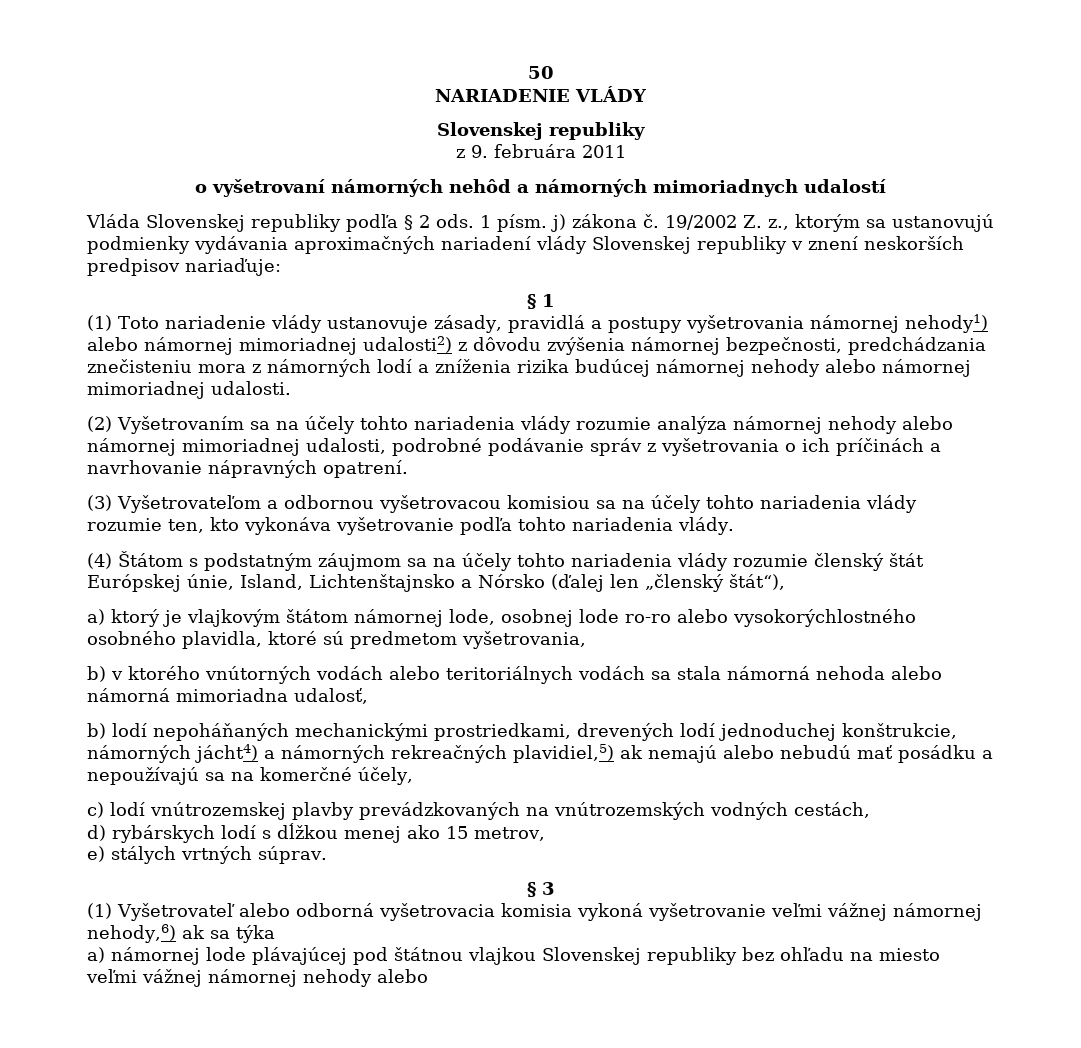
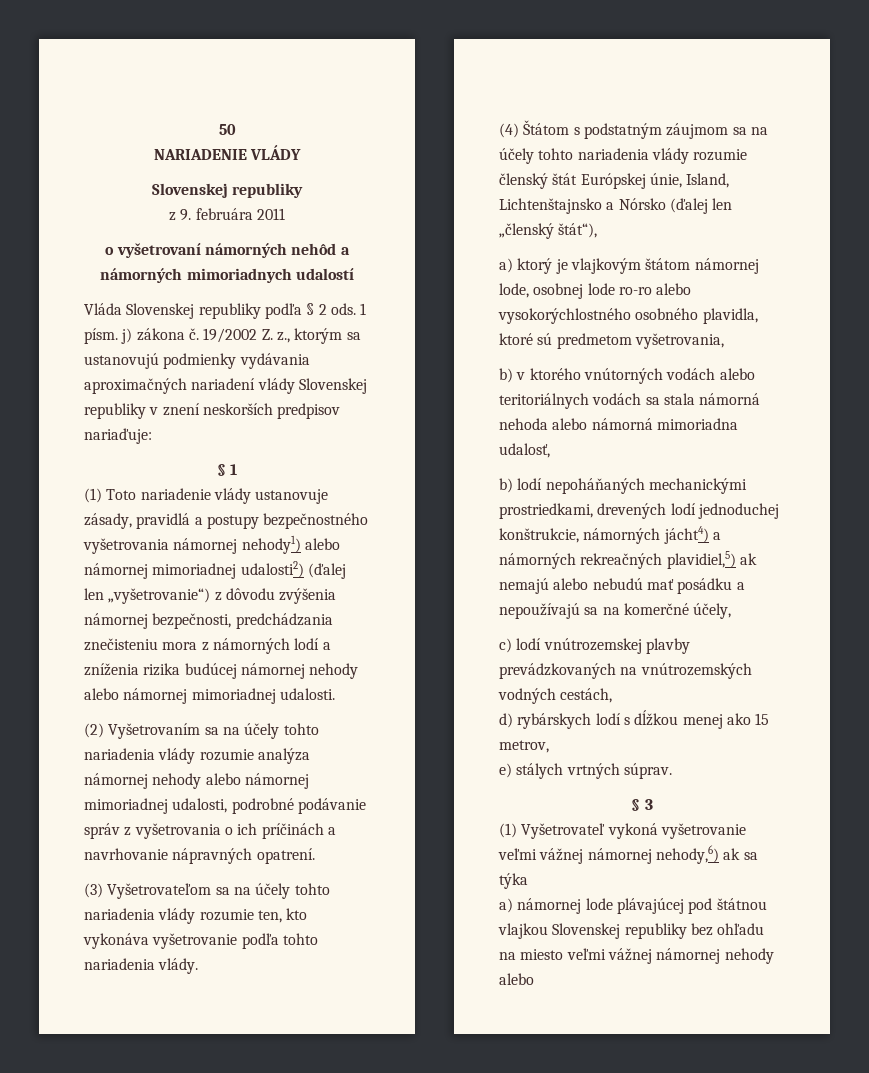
(682, 325) none -> [263,513,369,529] bezpečnostného
(452, 344) none -> [307,563,346,579] [84,588,211,604] (ďalej len „vyšetrovanie“)
[266,495,590,513] a odbornou vyšetrovacou komisiou -> (212, 891) none
[238,903,572,921] alebo odborná vyšetrovacia komisia -> (606, 831) none

